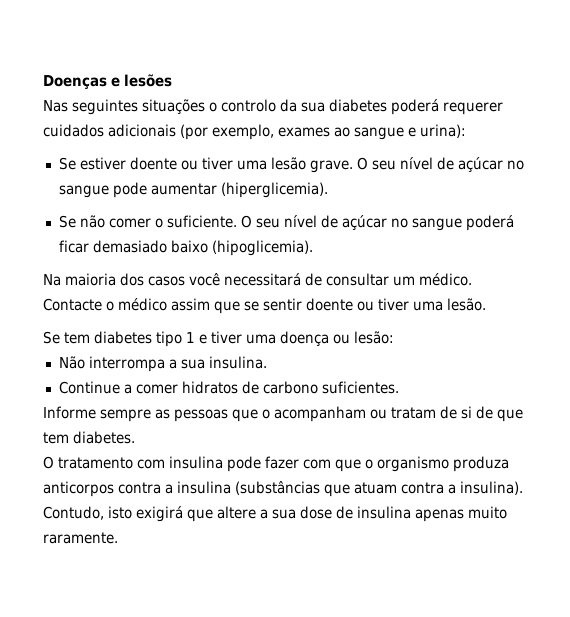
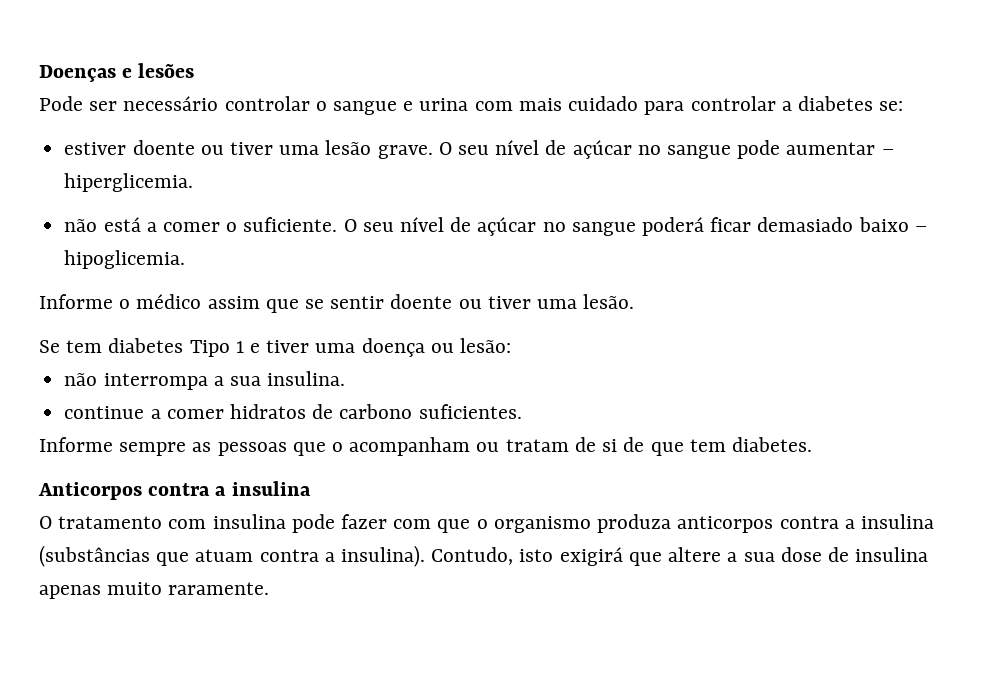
[43,99,503,115] [43,124,466,140] [58,157,76,170] Nas seguintes situações o controlo da sua diabetes poderá requerer cuidados adicionais (por exemplo, exames ao sangue e urina): // Se -> [39,96,904,115] Pode ser necessário controlar o sangue e urina com mais cuidado para controlar a diabetes se: //
[220,182,328,198] [58,215,105,228] (hiperglicemia). // Se não -> [881,149,894,155] [64,173,194,192] [64,217,157,232] – hiperglicemia. // não está a
[211,240,313,256] [43,273,472,286] [43,298,102,311] (hipoglicemia). // Na maioria dos casos você necessitará de consultar um médico. Contacte -> [914,226,927,232] [64,250,186,269] [39,294,113,309] – hipoglicemia. // Informe
[156,331,182,347] tipo -> [189,340,230,357] Tipo
[58,356,85,369] Não -> [64,373,98,386] não
[58,381,120,394] Continue -> [64,406,145,419] continue
(135, 437) none -> [38,481,311,500] // Anticorpos contra a insulina

